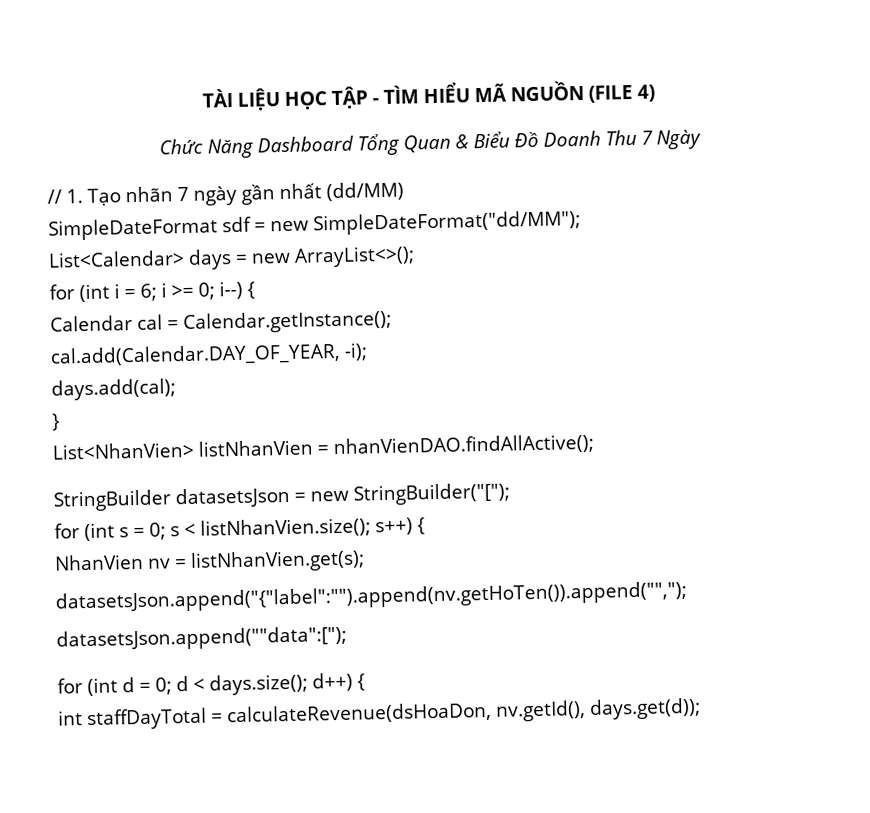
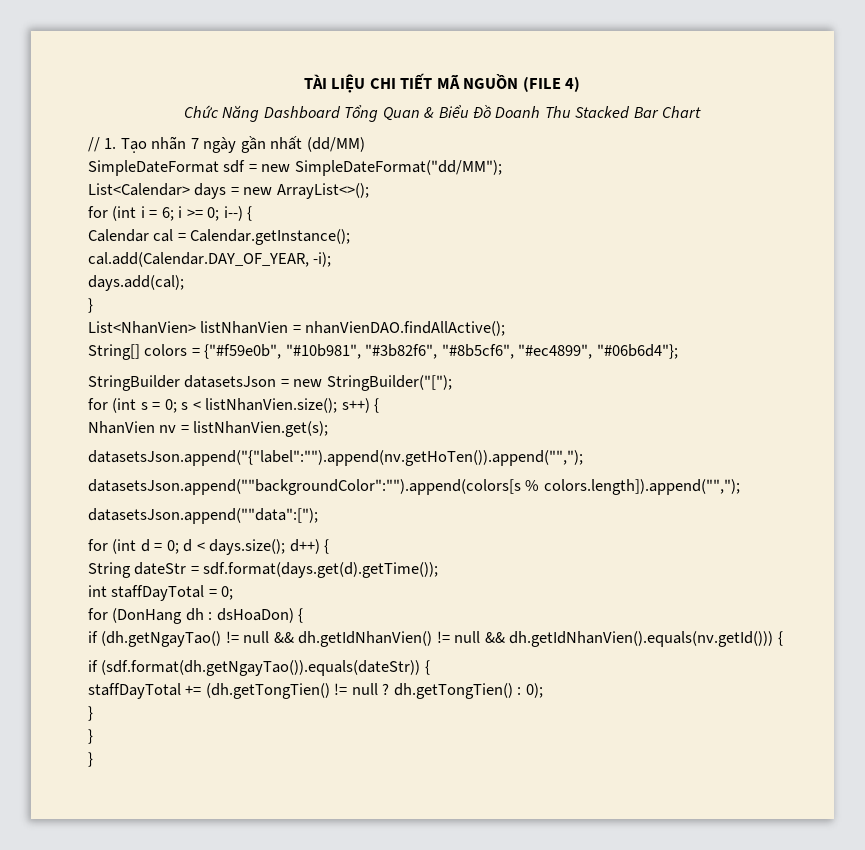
[284,82,470,110] HỌC TẬP - TÌM HIỂU -> [369,73,433,89] CHI TIẾT
[640,129,701,150] 7 Ngày -> [575,106,702,119] Stacked Bar Chart
(594, 445) none -> [88,344,678,360] // String[] colors = {"#f59e0b", "#10b981", "#3b82f6", "#8b5cf6", "#ec4899", "#06b6d4"};
(687, 597) none -> [88,479,740,495] // datasetsJson.append(""backgroundColor":"").append(colors[s % colors.length]).append("",");
(365, 682) none -> [88,562,439,578] // String dateStr = sdf.format(days.get(d).getTime());
[225,697,701,726] calculateRevenue(dsHoaDon, nv.getId(), days.get(d)); -> [221,586,234,600] [88,608,304,624] [88,631,783,647] [88,660,430,676] [88,683,543,699] [88,706,93,721] [88,729,93,744] [88,752,93,767] 0; // for (DonHang dh : dsHoaDon) { // if (dh.getNgayTao() != null && dh.getIdNhanVien() != null && dh.getIdNhanVien().equals(nv.getId())) { // if (sdf.format(dh.getNgayTao()).equals(dateStr)) { // staffDayTotal += (dh.getTongTien() != null ? dh.getTongTien() : 0); // } // } // }

